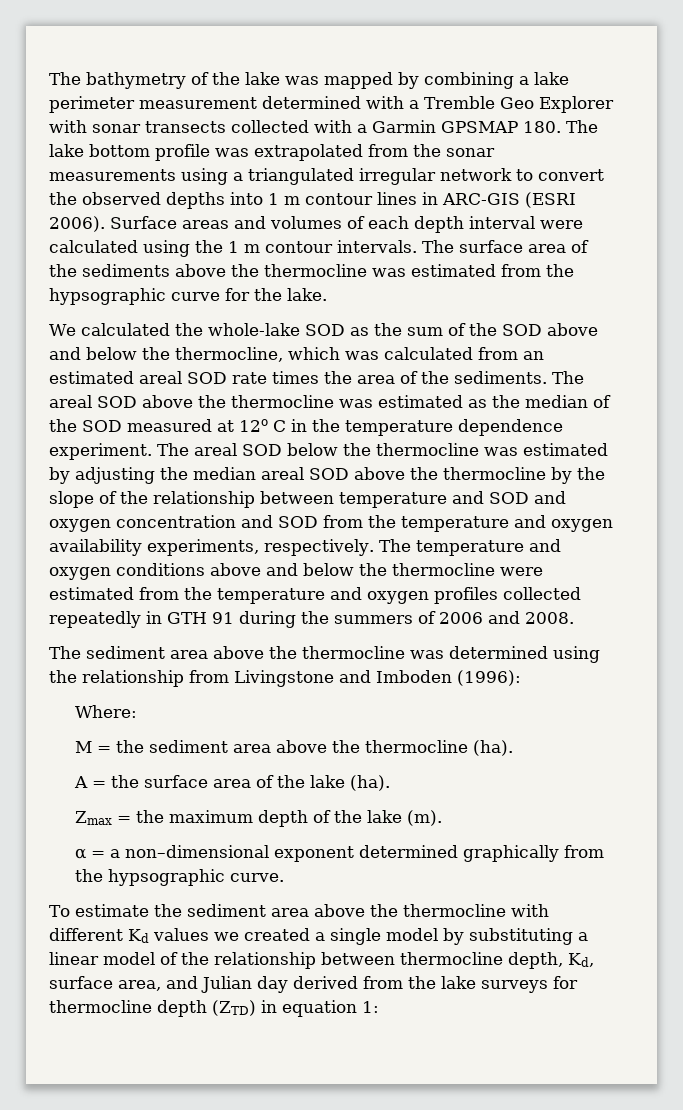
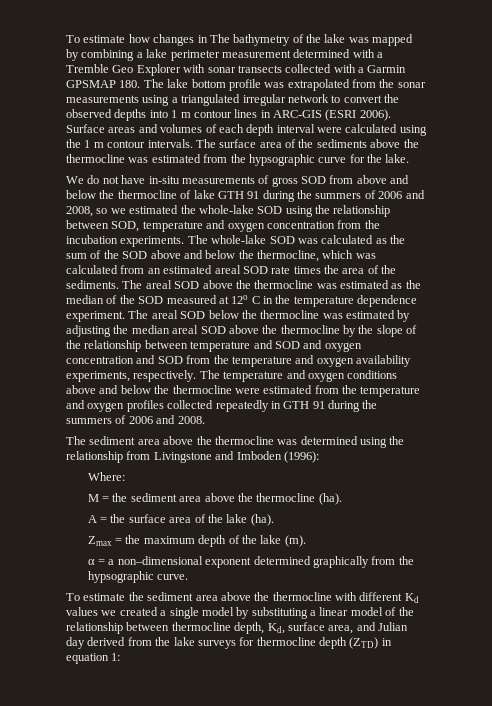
(49, 78) none -> [66,34,208,46] To estimate how changes in
[80,323,345,336] calculated the whole-lake SOD -> [87,175,410,187] [66,190,425,202] [66,205,391,217] [66,220,380,232] [66,235,374,247] do not have in-situ measurements of gross SOD from above and below the thermocline of lake GTH 91 during the summers of 2006 and 2008, so we estimated the whole-lake SOD using the relationship between SOD, temperature and oxygen concentration from the incubation experiments. The whole-lake SOD was calculated

